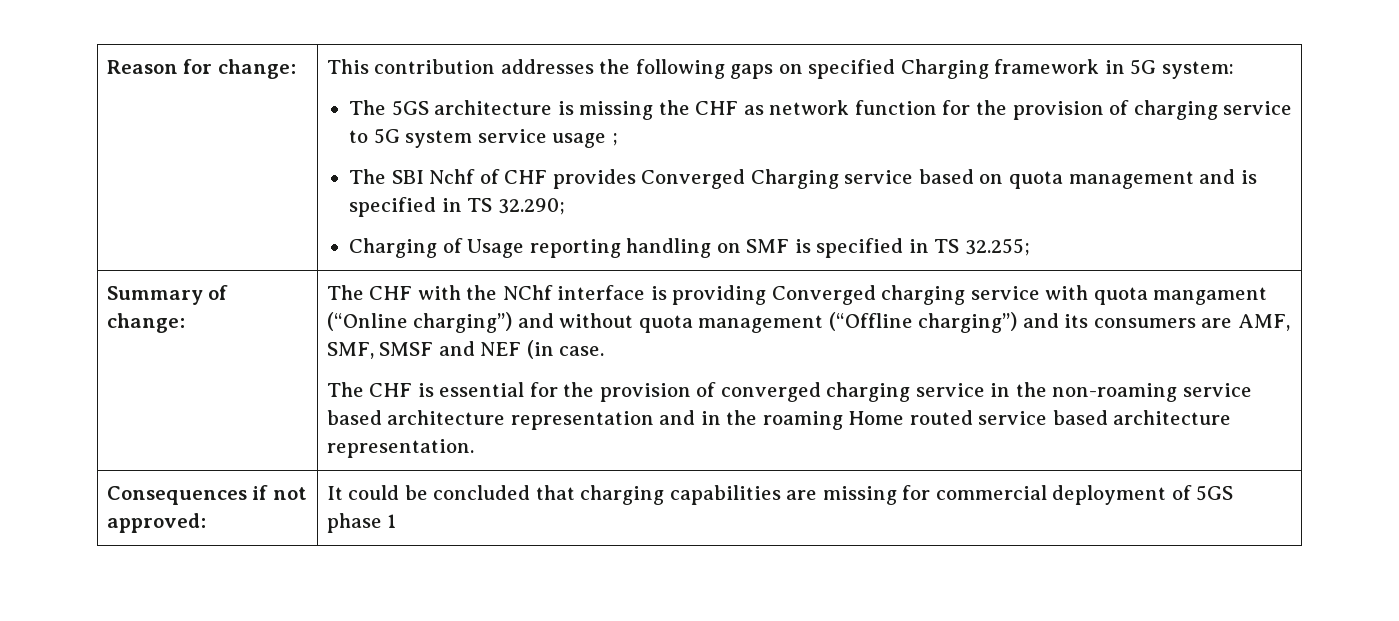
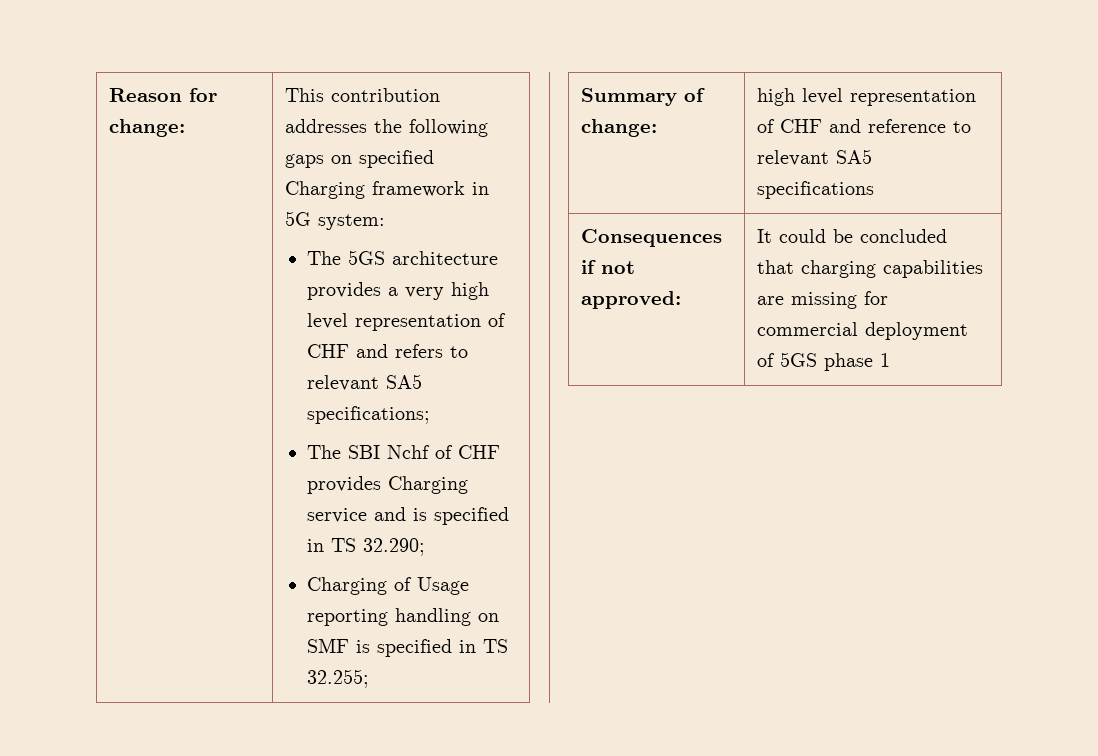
[557,100,1293,120] [349,128,618,148] is missing the CHF as network function for the provision of charging service to 5G system service usage ; -> [306,282,489,300] [306,313,506,331] [306,344,468,358] [306,374,422,391] [306,406,430,424] provides a very high level representation of CHF and refers to relevant SA5 specifications;
[641,169,746,189] Converged -> (381, 485) none
[918,169,1194,189] based on quota management -> (367, 515) none
[326,285,1268,305] [326,312,1290,333] [326,340,605,359] [326,382,1253,402] [326,410,1232,430] [326,439,474,458] The CHF with the NChf interface is providing Converged charging service with quota mangament (“Online charging”) and without quota management (“Offline charging”) and its consumers are AMF, SMF, SMSF and NEF (in case. // The CHF is essential for the provision of converged charging service in the non-roaming service based architecture representation and in the roaming Home routed service based architecture representation. -> [757,88,977,106] [757,119,972,133] [757,149,873,166] [757,181,875,199] high level representation of CHF and reference to relevant SA5 specifications

